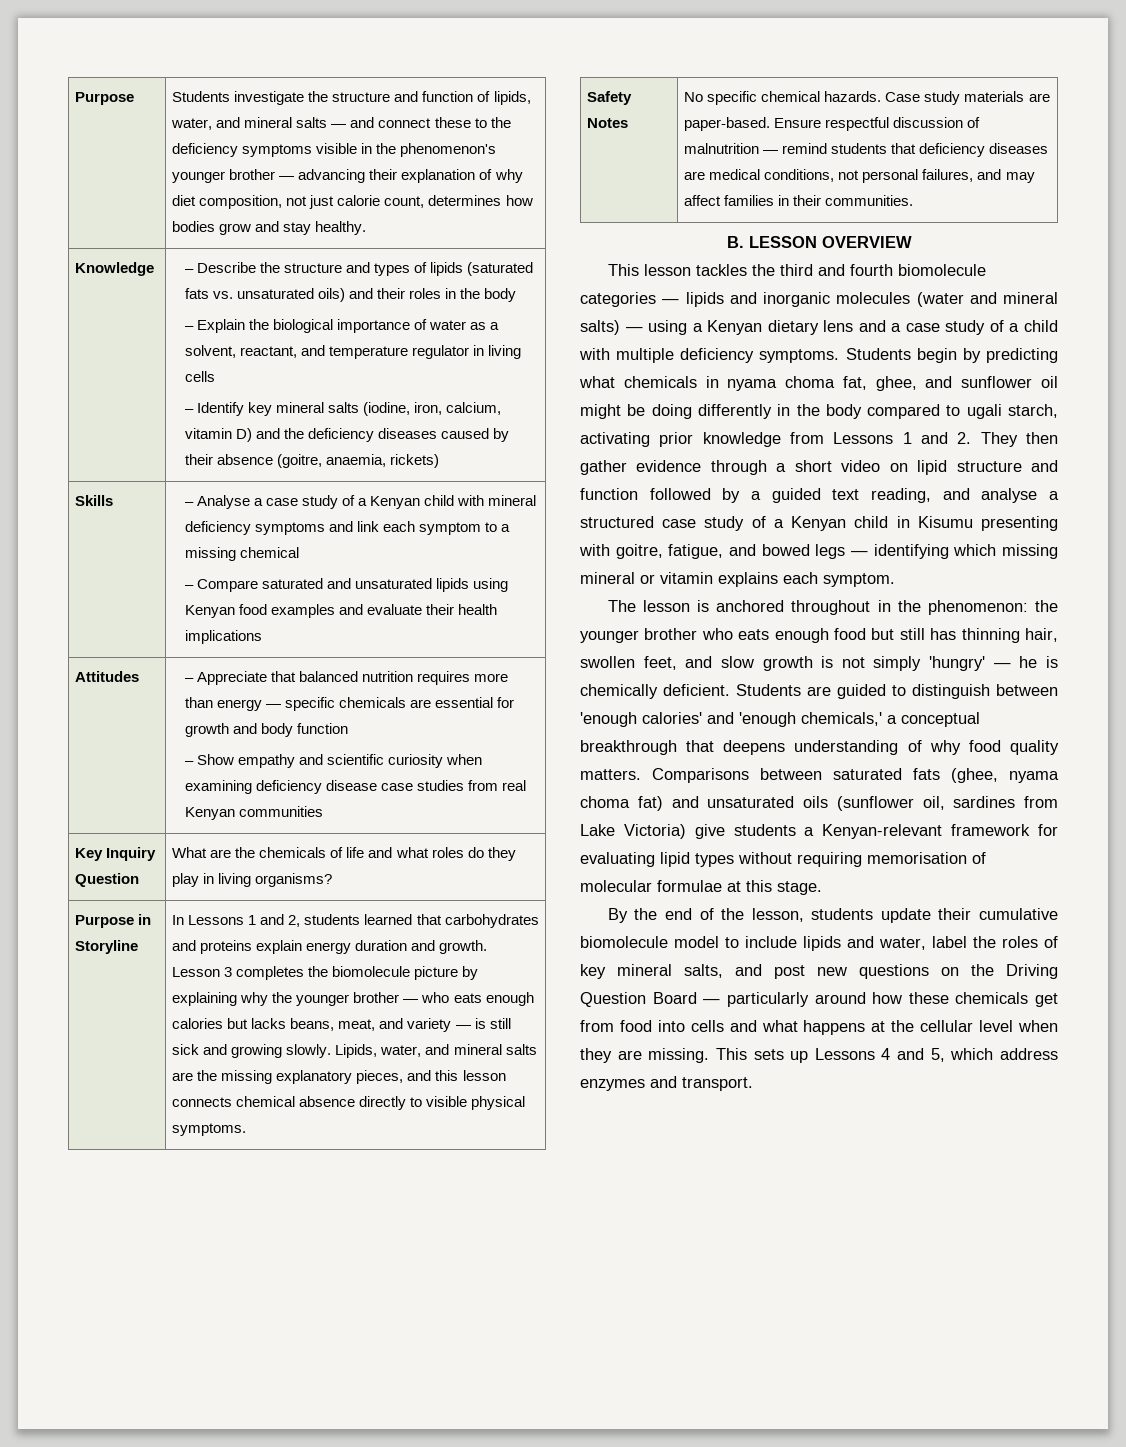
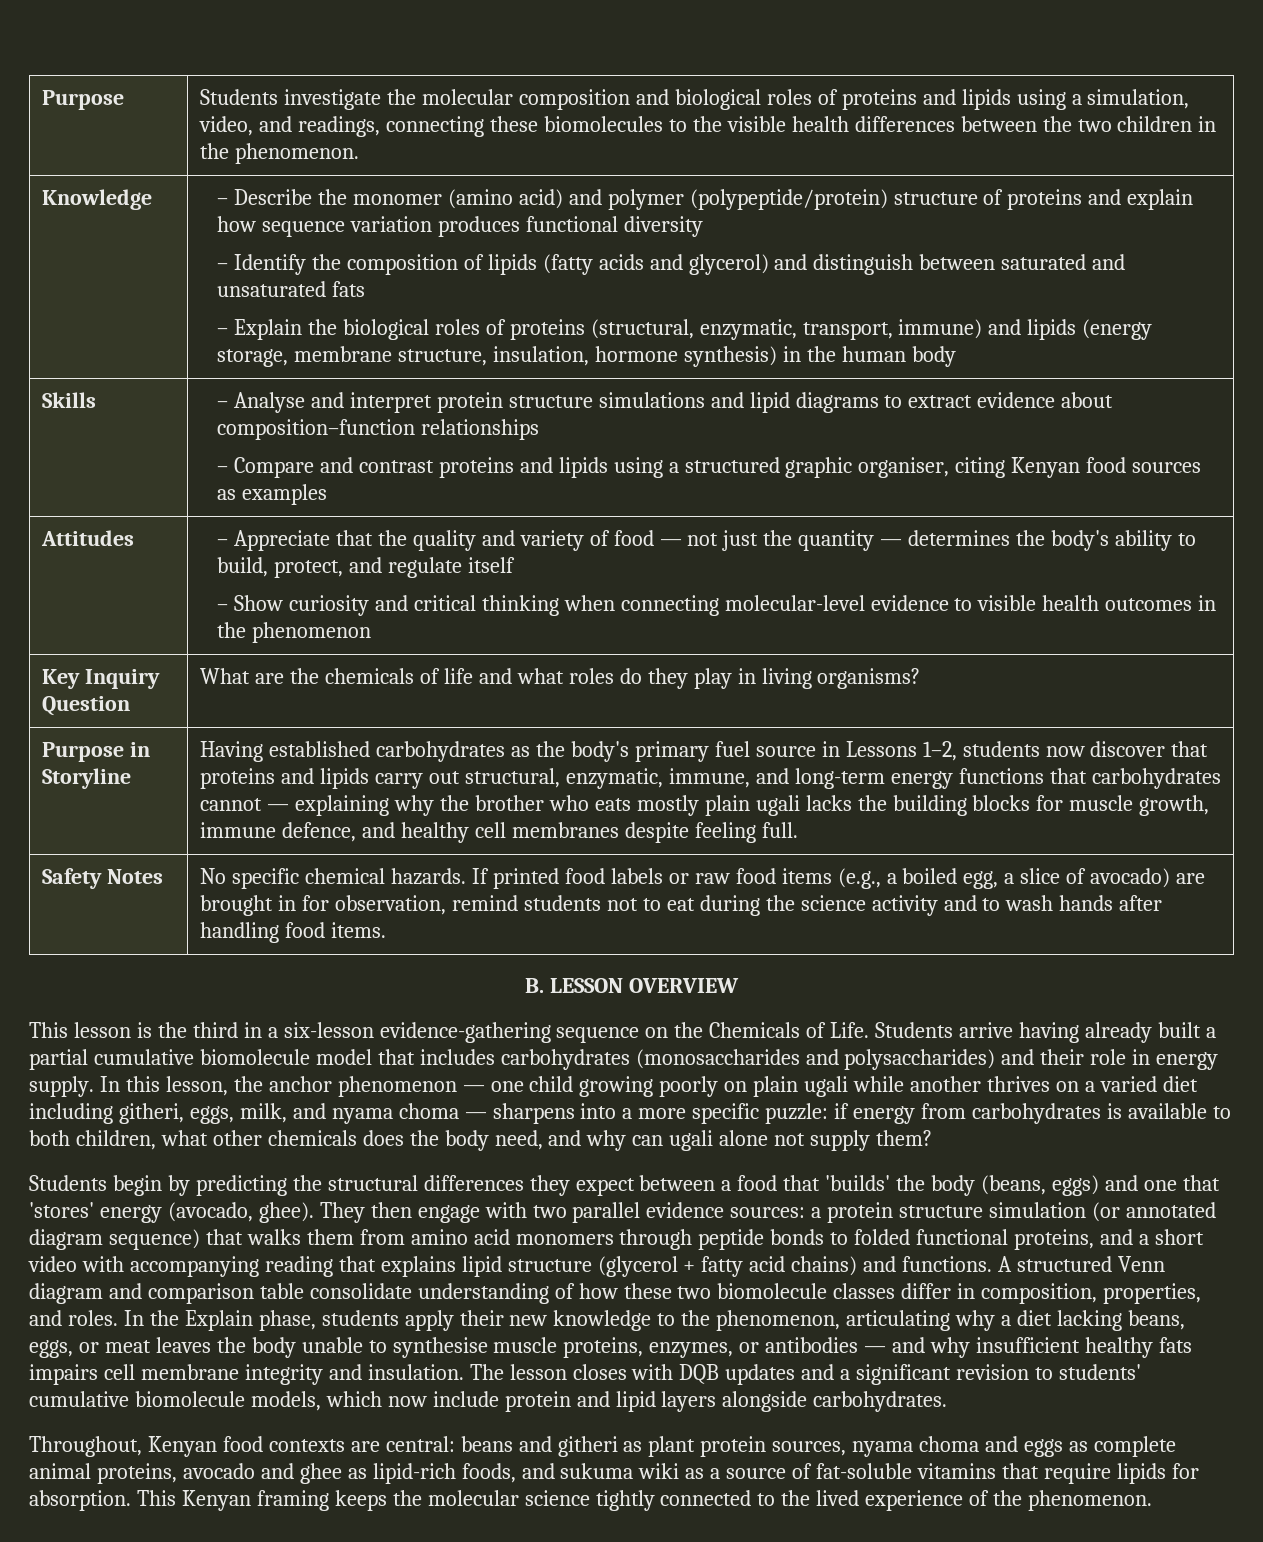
[332,91,531,105] [171,117,511,130] [172,143,497,157] [172,169,523,183] [172,195,533,209] [172,221,367,235] [75,262,155,276] [184,262,533,276] [184,288,517,302] [184,319,499,333] [184,345,521,359] [184,371,215,382] [184,402,501,416] [184,428,509,442] [184,454,439,468] [75,495,114,506] [184,495,537,509] [184,521,510,535] [184,547,299,561] [184,578,508,592] [184,604,497,618] [184,630,262,644] [75,671,140,682] [184,671,508,685] [184,697,514,711] [184,723,348,737] [184,754,482,768] [184,780,526,794] [184,806,323,820] structure and function of lipids, water, and mineral salts — and connect these to the deficiency symptoms visible in the phenomenon's younger brother — advancing their explanation of why diet composition, not just calorie count, determines how bodies grow and stay healthy. // Knowledge | – Describe the structure and types of lipids (saturated fats vs. unsaturated oils) and their roles in the body // – Explain the biological importance of water as a solvent, reactant, and temperature regulator in living cells // – Identify key mineral salts (iodine, iron, calcium, vitamin D) and the deficiency diseases caused by their absence (goitre, anaemia, rickets) // Skills | – Analyse a case study of a Kenyan child with mineral deficiency symptoms and link each symptom to a missing chemical // – Compare saturated and unsaturated lipids using Kenyan food examples and evaluate their health implications // Attitudes | – Appreciate that balanced nutrition requires more than energy — specific chemicals are essential for growth and body function // – Show empathy and scientific curiosity when examining deficiency disease case studies from real Kenyan communities -> [422,89,1190,110] [199,116,1217,137] [200,143,360,164] [42,189,153,210] [217,189,1194,210] [217,216,703,237] [217,254,1126,275] [217,281,366,297] [217,319,1153,340] [217,346,956,367] [42,392,97,408] [217,392,1114,413] [217,419,540,440] [217,457,1202,478] [217,484,328,505] [41,530,135,546] [217,530,1196,551] [217,557,515,578] [217,595,1217,616] [217,622,372,643] molecular composition and biological roles of proteins and lipids using a simulation, video, and readings, connecting these biomolecules to the visible health differences between the two children in the phenomenon. // Knowledge | – Describe the monomer (amino acid) and polymer (polypeptide/protein) structure of proteins and explain how sequence variation produces functional diversity // – Identify the composition of lipids (fatty acids and glycerol) and distinguish between saturated and unsaturated fats // – Explain the biological roles of proteins (structural, enzymatic, transport, immune) and lipids (energy storage, membrane structure, insulation, hormone synthesis) in the human body // Skills | – Analyse and interpret protein structure simulations and lipid diagrams to extract evidence about composition–function relationships // – Compare and contrast proteins and lipids using a structured graphic organiser, citing Kenyan food sources as examples // Attitudes | – Appreciate that the quality and variety of food — not just the quantity — determines the body's ability to build, protect, and regulate itself // – Show curiosity and critical thinking when connecting molecular-level evidence to visible health outcomes in the phenomenon
[172,914,539,928] [172,940,488,954] [172,966,479,980] [172,992,534,1006] [172,1018,511,1032] [172,1044,537,1058] [172,1070,506,1084] [172,1096,526,1110] [172,1123,247,1136] In Lessons 1 and 2, students learned that carbohydrates and proteins explain energy duration and growth. Lesson 3 completes the biomolecule picture by explaining why the younger brother — who eats enough calories but lacks beans, meat, and variety — is still sick and growing slowly. Lipids, water, and mineral salts are the missing explanatory pieces, and this lesson connects chemical absence directly to visible physical symptoms. -> [200,741,1209,762] [200,768,1221,789] [200,795,1210,816] [200,822,798,843] Having established carbohydrates as the body's primary fuel source in Lessons 1–2, students now discover that proteins and lipids carry out structural, enzymatic, immune, and long-term energy functions that carbohydrates cannot — explaining why the brother who eats mostly plain ugali lacks the building blocks for muscle growth, immune defence, and healthy cell membranes despite feeling full.
[885,91,1050,105] [684,117,981,131] [684,143,1049,157] [684,169,1035,183] [684,195,914,206] Case study materials are paper-based. Ensure respectful discussion of malnutrition — remind students that deficiency diseases are medical conditions, not personal failures, and may affect families in their communities. -> [472,868,1206,889] [200,895,1163,916] [200,922,387,943] If printed food labels or raw food items (e.g., a boiled egg, a slice of avocado) are brought in for observation, remind students not to eat during the science activity and to wash hands after handling food items.
[695,264,747,276] tackles -> [136,1022,152,1038] is
[817,264,986,276] [580,292,1058,307] [580,320,1058,335] [579,348,1058,363] [579,376,1058,391] [580,404,1058,419] [580,432,1058,447] [580,460,1058,475] [580,488,1059,503] [580,516,1058,531] [579,544,1058,559] [580,572,895,587] [607,600,1058,615] [580,628,1058,643] [580,656,1058,671] [580,684,1058,699] [580,712,980,727] [580,740,1059,755] [580,768,1059,783] [580,796,1058,811] [580,824,1058,839] [580,852,986,867] [580,880,822,895] [607,908,1058,923] [580,936,1058,951] [580,964,1058,979] [580,992,1058,1007] [580,1020,1058,1035] [580,1048,1058,1063] [580,1076,753,1091] and fourth biomolecule categories — lipids and inorganic molecules (water and mineral salts) — using a Kenyan dietary lens and a case study of a child with multiple deficiency symptoms. Students begin by predicting what chemicals in nyama choma fat, ghee, and sunflower oil might be doing differently in the body compared to ugali starch, activating prior knowledge from Lessons 1 and 2. They then gather evidence through a short video on lipid structure and function followed by a guided text reading, and analyse a structured case study of a Kenyan child in Kisumu presenting with goitre, fatigue, and bowed legs — identifying which missing mineral or vitamin explains each symptom. // The lesson is anchored throughout in the phenomenon: the younger brother who eats enough food but still has thinning hair, swollen feet, and slow growth is not simply 'hungry' — he is chemically deficient. Students are guided to distinguish between 'enough calories' and 'enough chemicals,' a conceptual breakthrough that deepens understanding of why food quality matters. Comparisons between saturated fats (ghee, nyama choma fat) and unsaturated oils (sunflower oil, sardines from Lake Victoria) give students a Kenyan-relevant framework for evaluating lipid types without requiring memorisation of molecular formulae at this stage. // By the end of the lesson, students update their cumulative biomolecule model to include lipids and water, label the roles of key mineral salts, and post new questions on the Driving Question Board — particularly around how these chemicals get from food into cells and what happens at the cellular level when they are missing. This sets up Lessons 4 and 5, which address enzymes and transport. -> [243,1022,1216,1043] [29,1049,1219,1070] [29,1076,1198,1097] [29,1103,1231,1124] [29,1130,933,1151] [29,1175,1220,1196] [29,1202,1216,1223] [29,1229,1204,1250] [28,1256,1165,1277] [29,1283,1202,1304] [29,1310,1185,1331] [29,1337,1192,1358] [29,1364,1141,1385] [29,1391,948,1412] [29,1436,1176,1457] [29,1463,1199,1484] [29,1490,1153,1511] in a six-lesson evidence-gathering sequence on the Chemicals of Life. Students arrive having already built a partial cumulative biomolecule model that includes carbohydrates (monosaccharides and polysaccharides) and their role in energy supply. In this lesson, the anchor phenomenon — one child growing poorly on plain ugali while another thrives on a varied diet including githeri, eggs, milk, and nyama choma — sharpens into a more specific puzzle: if energy from carbohydrates is available to both children, what other chemicals does the body need, and why can ugali alone not supply them? // Students begin by predicting the structural differences they expect between a food that 'builds' the body (beans, eggs) and one that 'stores' energy (avocado, ghee). They then engage with two parallel evidence sources: a protein structure simulation (or annotated diagram sequence) that walks them from amino acid monomers through peptide bonds to folded functional proteins, and a short video with accompanying reading that explains lipid structure (glycerol + fatty acid chains) and functions. A structured Venn diagram and comparison table consolidate understanding of how these two biomolecule classes differ in composition, properties, and roles. In the Explain phase, students apply their new knowledge to the phenomenon, articulating why a diet lacking beans, eggs, or meat leaves the body unable to synthesise muscle proteins, enzymes, or antibodies — and why insufficient healthy fats impairs cell membrane integrity and insulation. The lesson closes with DQB updates and a significant revision to students' cumulative biomolecule models, which now include protein and lipid layers alongside carbohydrates. // Throughout, Kenyan food contexts are central: beans and githeri as plant protein sources, nyama choma and eggs as complete animal proteins, avocado and ghee as lipid-rich foods, and sukuma wiki as a source of fat-soluble vitamins that require lipids for absorption. This Kenyan framing keeps the molecular science tightly connected to the lived experience of the phenomenon.

